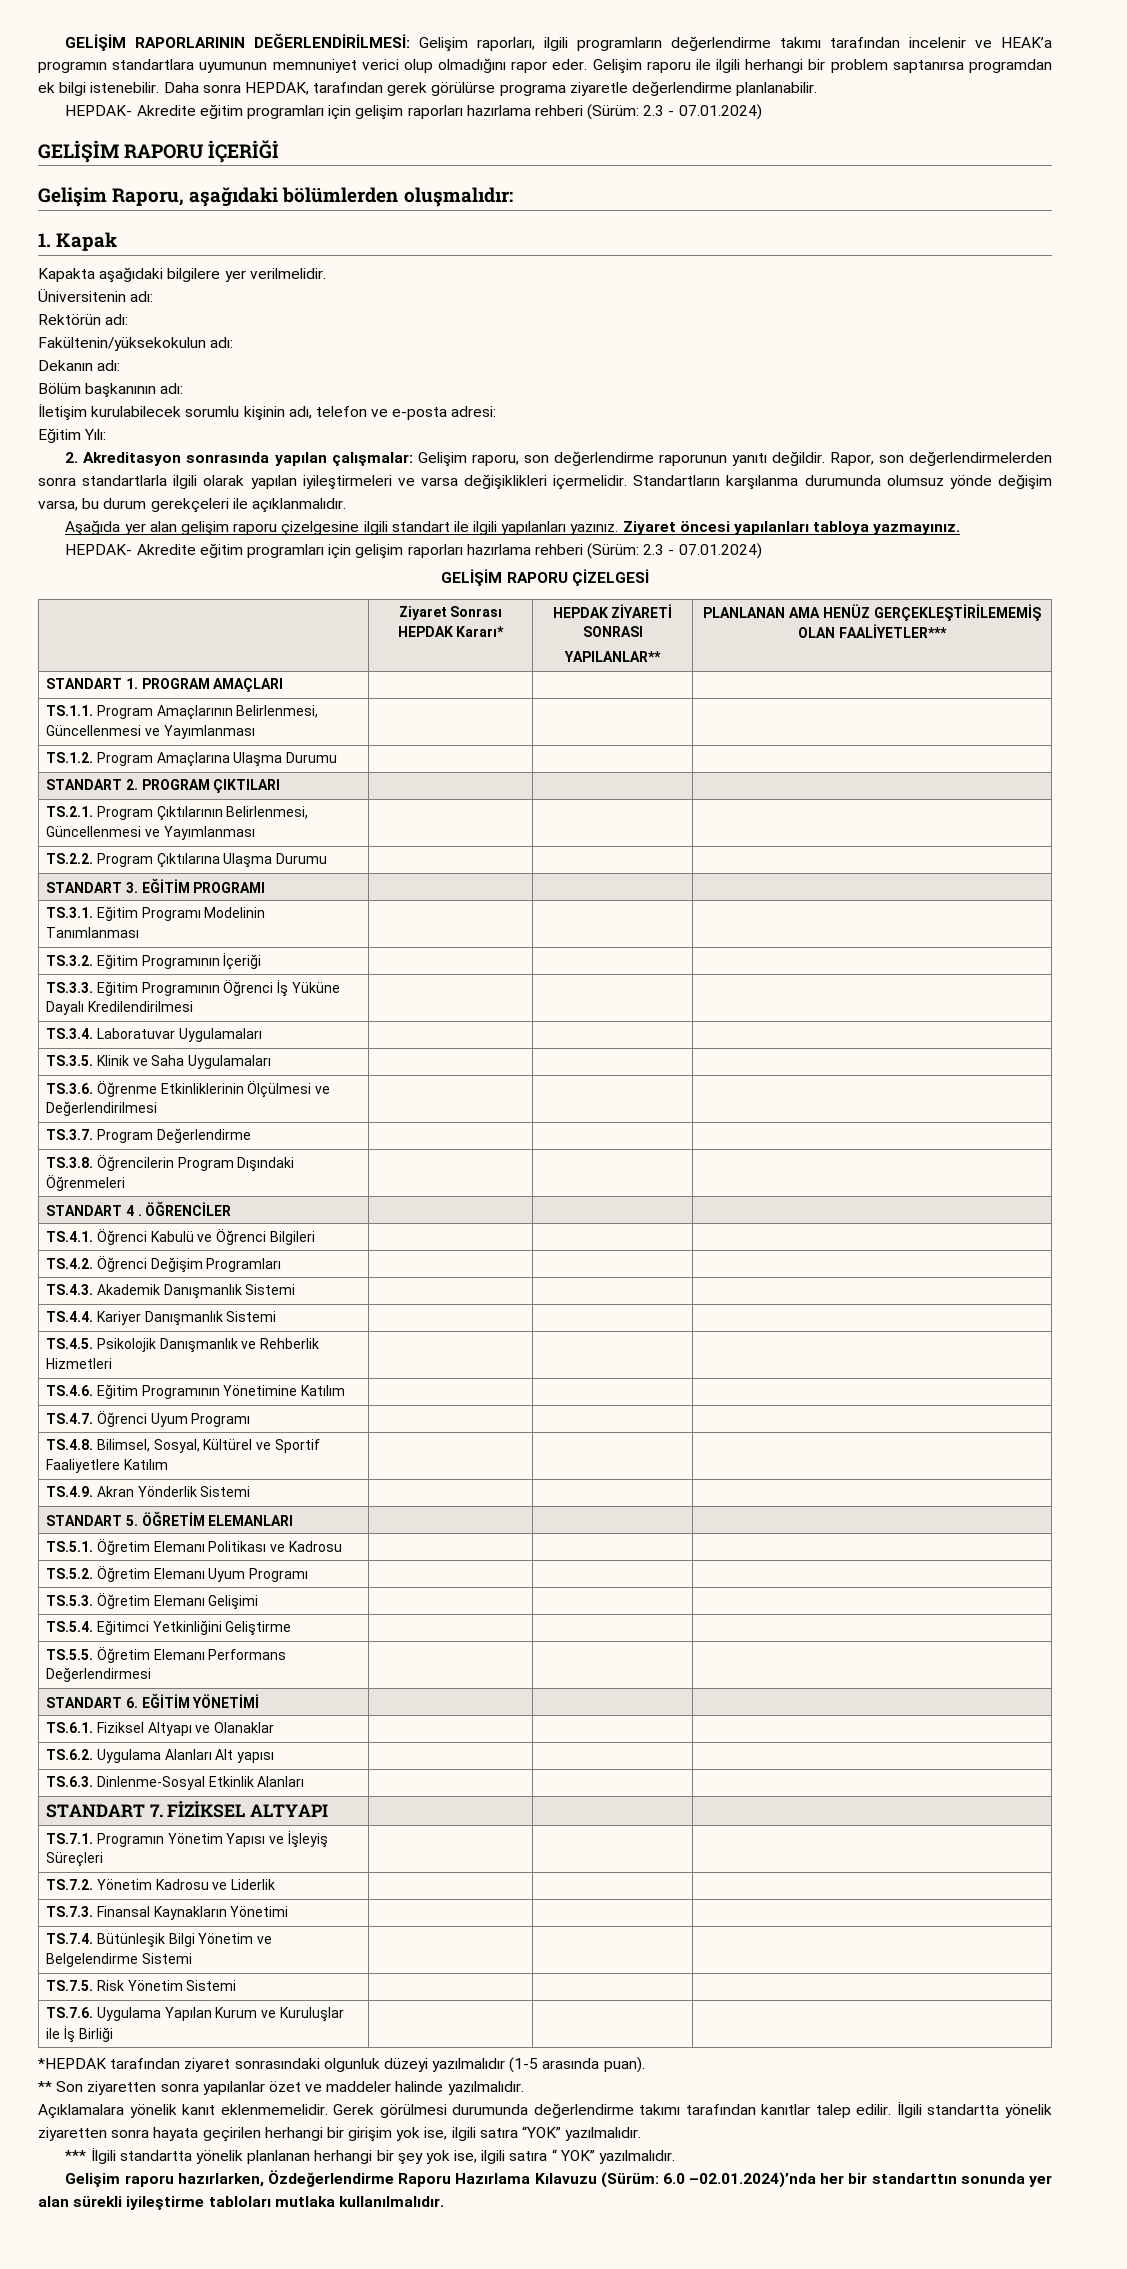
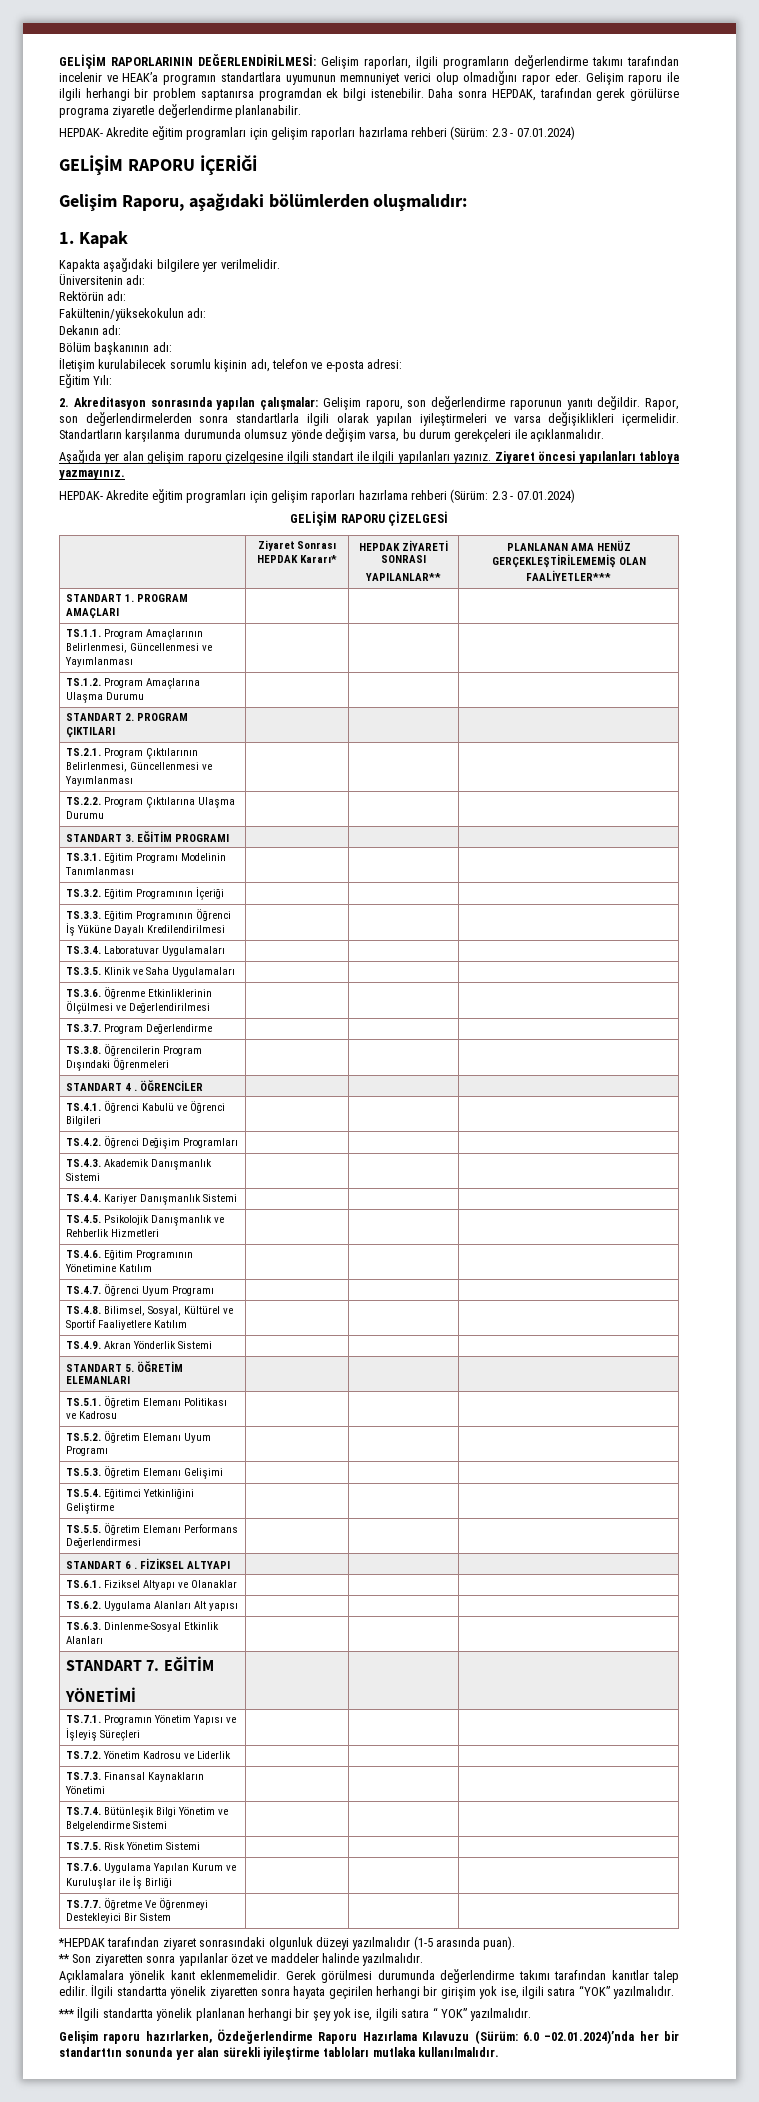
[125,1693,260,1708] 6. EĞİTİM YÖNETİMİ -> [125,1558,231,1569] 6 . FİZİKSEL ALTYAPI
[167,1801,329,1818] FİZİKSEL ALTYAPI -> [163,1656,214,1671] [65,1687,137,1702] EĞİTİM // YÖNETİMİ
(113, 2034) none -> [66,1898,209,1910] [66,1913,172,1923] // TS.7.7. Öğretme Ve Öğrenmeyi Destekleyici Bir Sistem | | |

